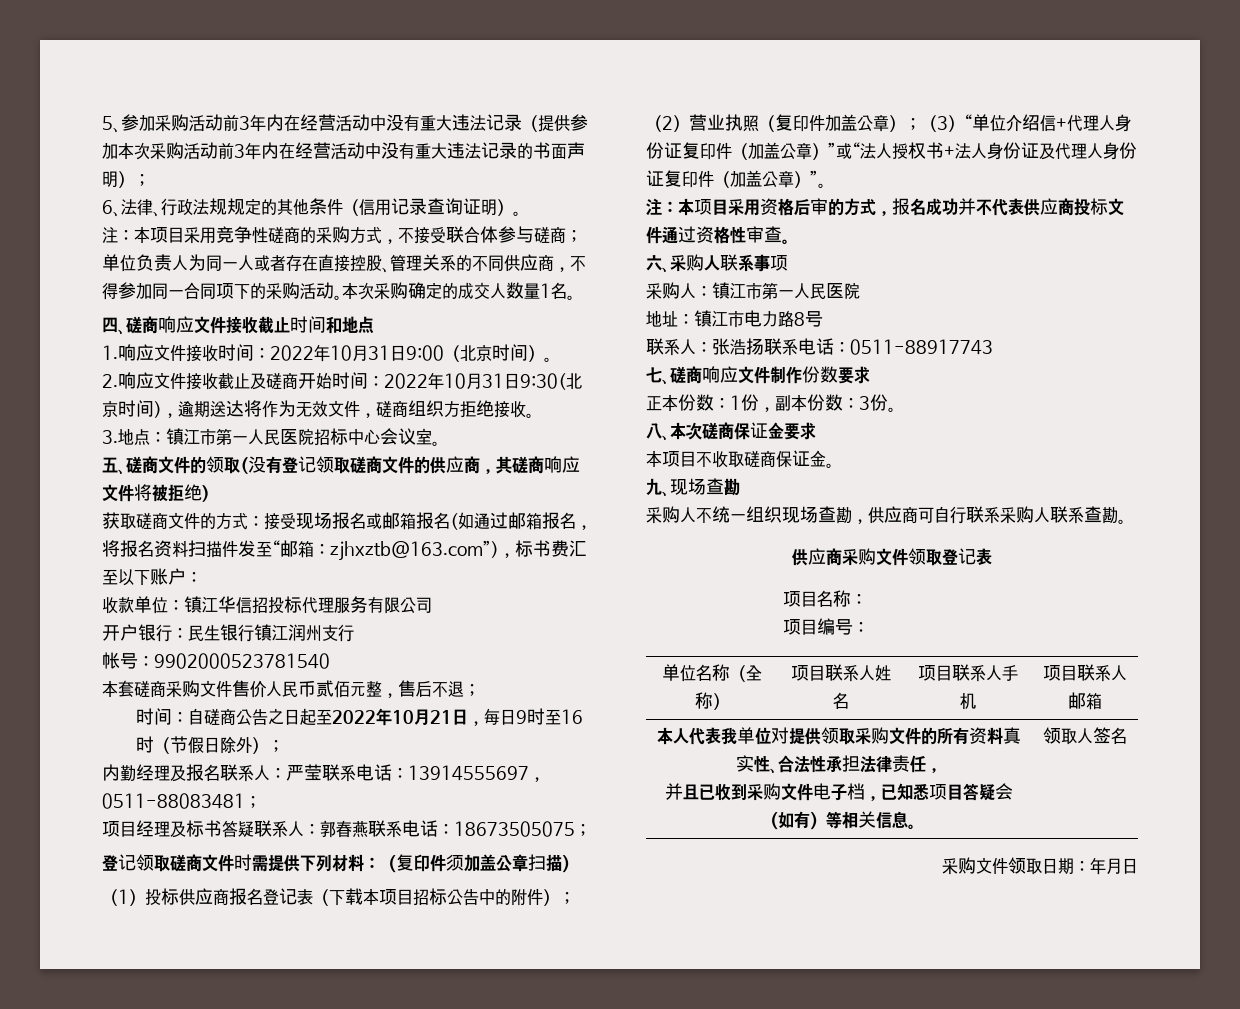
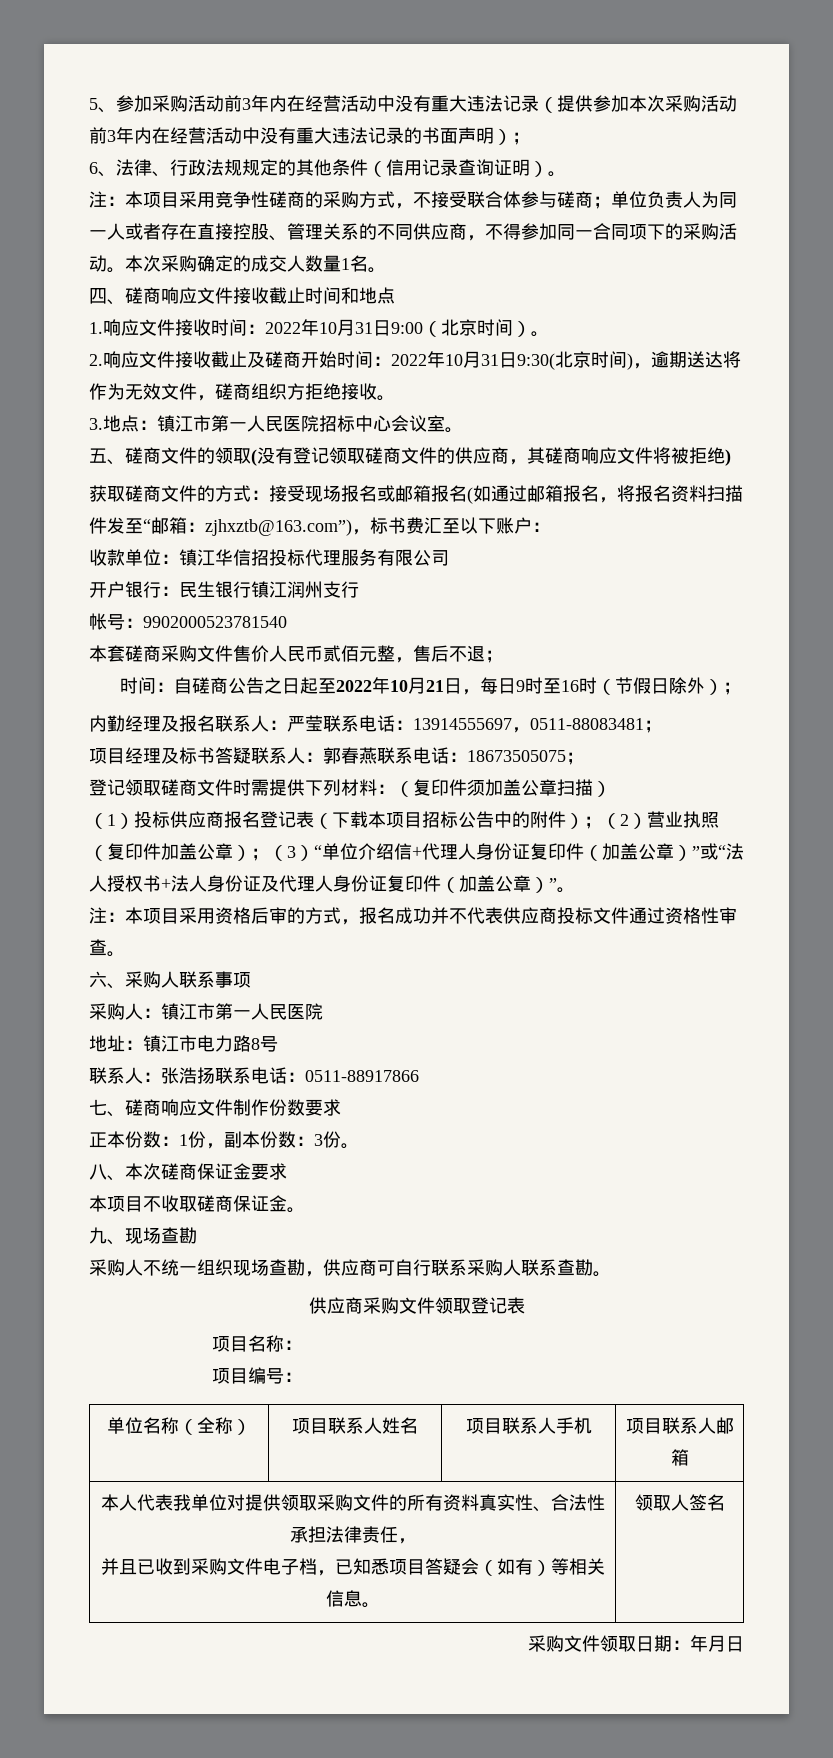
[850,339,993,355] 0511-88917743 -> [305,1070,419,1082] 0511-88917866

